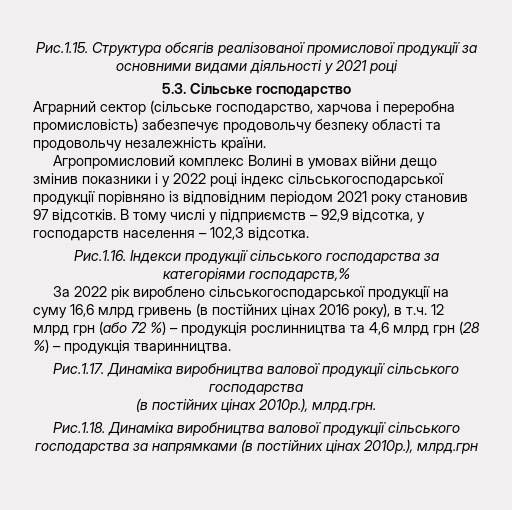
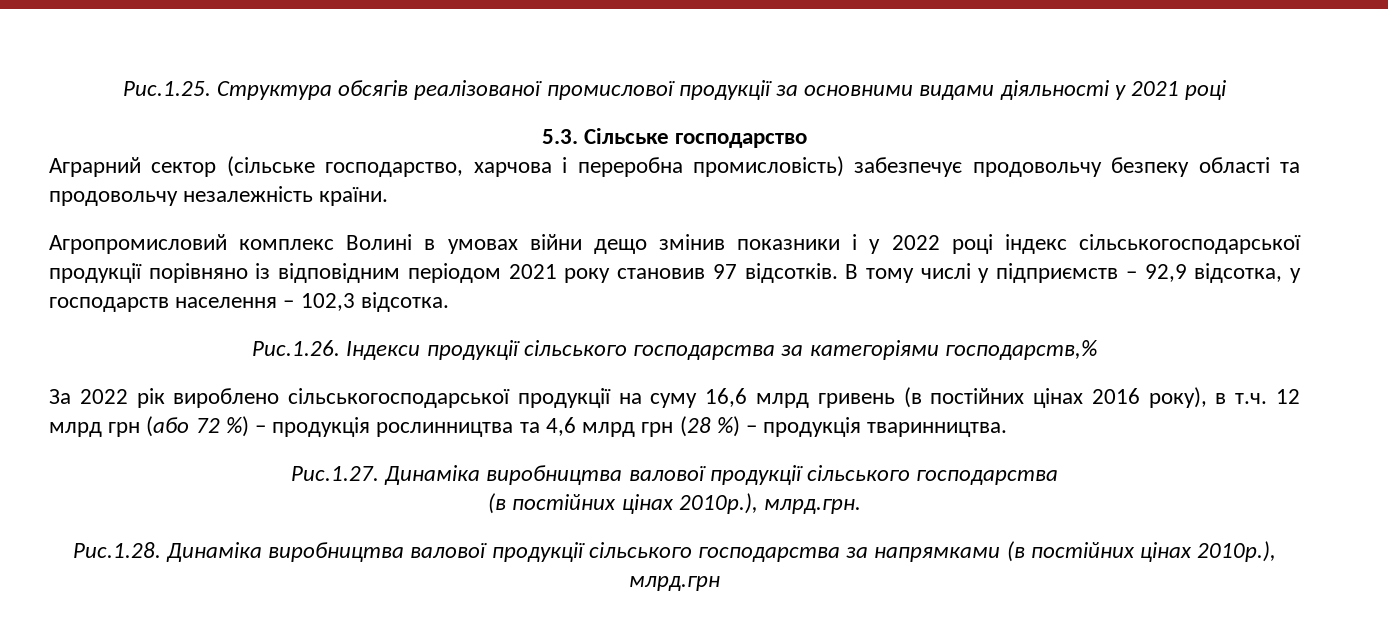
[35,42,88,53] Рис.1.15. -> [122,81,211,96] Рис.1.25.
[73,250,126,261] Рис.1.16. -> [252,340,341,356] Рис.1.26.
[53,363,104,374] Рис.1.17. -> [290,466,379,481] Рис.1.27.
[52,422,105,433] Рис.1.18. -> [72,542,161,558] Рис.1.28.

